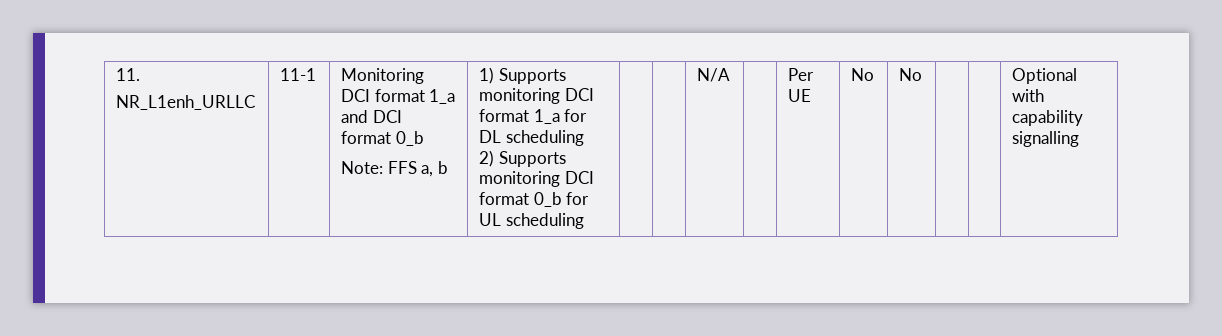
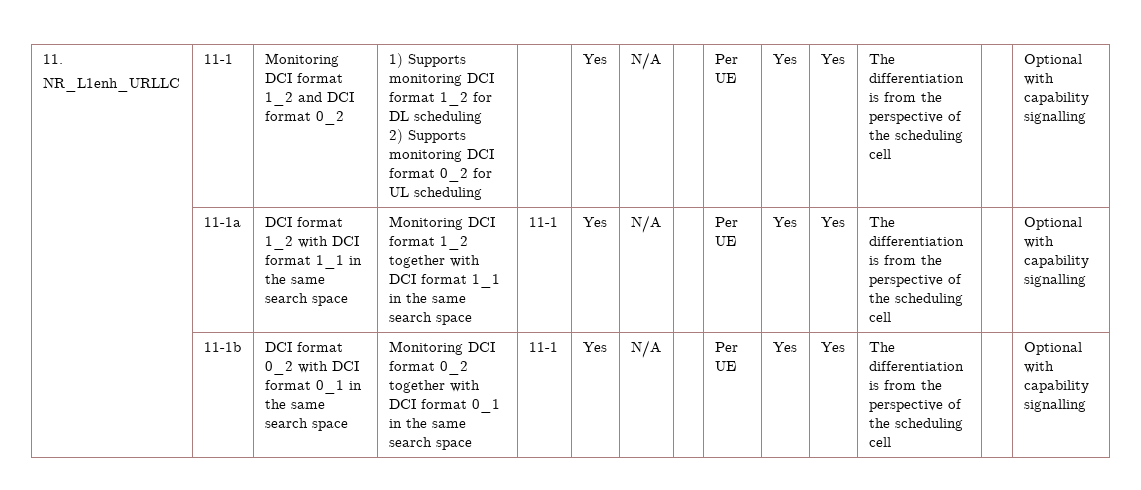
[429,89,456,104] 1_a -> [264,92,293,106] 1_2
[395,131,424,146] [341,161,448,177] 0_b // Note: FFS a, b -> [315,111,344,125] 0_2
[533,109,560,124] 1_a -> [439,92,468,106] 1_2
[533,192,562,207] 0_b -> [439,168,468,182] 0_2
[697,68,731,82] [788,68,815,81] [788,89,812,102] [851,68,875,81] [899,68,923,81] | N/A | | Per UE | No | No | -> [582,54,607,64] [630,52,661,70] [714,54,738,64] [714,73,736,83] [772,54,797,64] [820,54,845,64] [868,54,895,64] [868,73,964,83] [868,92,942,102] [868,111,962,124] [868,130,963,143] [868,149,891,159] [1023,54,1082,67] [1023,73,1054,85] [1023,92,1089,105] [1023,111,1086,124] [203,217,241,227] [264,217,343,227] [264,236,359,250] [264,255,362,269] [264,274,325,284] [264,293,348,306] [388,216,495,230] [388,236,468,250] [388,255,480,268] [388,274,500,288] [388,293,466,303] [388,312,472,325] [528,217,558,227] [582,217,607,227] [630,215,661,233] [714,217,738,227] [714,236,736,246] [772,217,797,227] [820,217,845,227] [868,217,895,227] [868,236,964,246] [868,255,942,265] [868,274,962,287] [868,293,963,306] [868,312,891,322] [1023,217,1082,230] [1023,236,1054,248] [1023,255,1089,268] [1023,274,1086,287] [203,342,241,352] [264,342,343,352] [264,361,359,375] [264,380,362,394] [264,399,325,409] [264,418,348,431] [388,341,495,355] [388,361,468,375] [388,380,480,393] [388,399,500,413] [388,418,466,428] [388,437,472,450] [528,342,558,352] [582,342,607,352] [630,340,661,358] [714,342,738,352] [714,361,736,371] [772,342,797,352] [820,342,845,352] [868,342,895,352] [868,361,964,371] [868,380,942,390] [868,399,962,412] [868,418,963,431] [868,437,891,447] Yes | N/A | | Per UE | Yes | Yes | The differentiation is from the perspective of the scheduling cell | | Optional with capability signalling // | 11-1a | DCI format 1_2 with DCI format 1_1 in the same search space | Monitoring DCI format 1_2 together with DCI format 1_1 in the same search space | 11-1 | Yes | N/A | | Per UE | Yes | Yes | The differentiation is from the perspective of the scheduling cell | | Optional with capability signalling // | 11-1b | DCI format 0_2 with DCI format 0_1 in the same search space | Monitoring DCI format 0_2 together with DCI format 0_1 in the same search space | 11-1 | Yes | N/A | | Per UE | Yes | Yes | The differentiation is from the perspective of the scheduling cell

